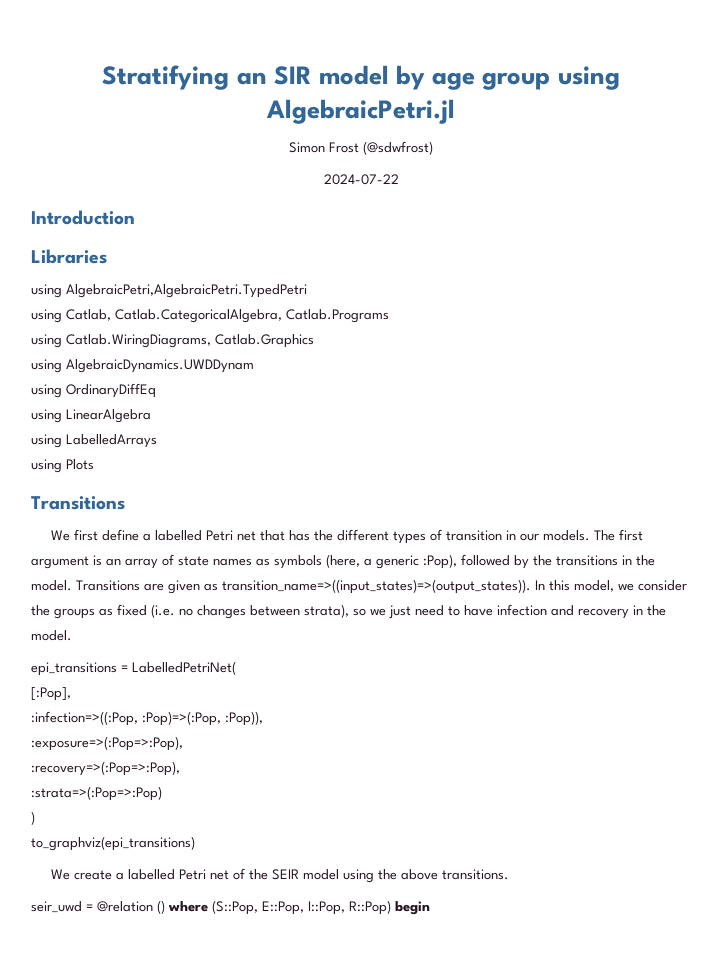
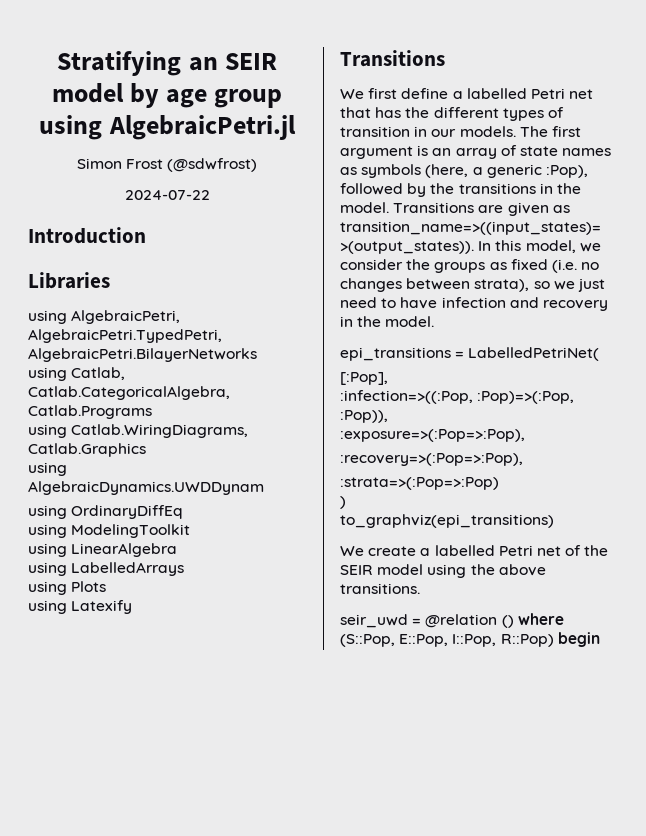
[273,66,312,85] SIR -> [224,53,277,70] SEIR
[66,284,307,298] AlgebraicPetri,AlgebraicPetri.TypedPetri -> [71,310,181,324] [28,329,222,343] [28,348,257,362] AlgebraicPetri, AlgebraicPetri.TypedPetri, AlgebraicPetri.BilayerNetworks
(156, 390) none -> [28,524,191,538] // using ModelingToolkit
(94, 464) none -> [28,600,133,614] // using Latexify

